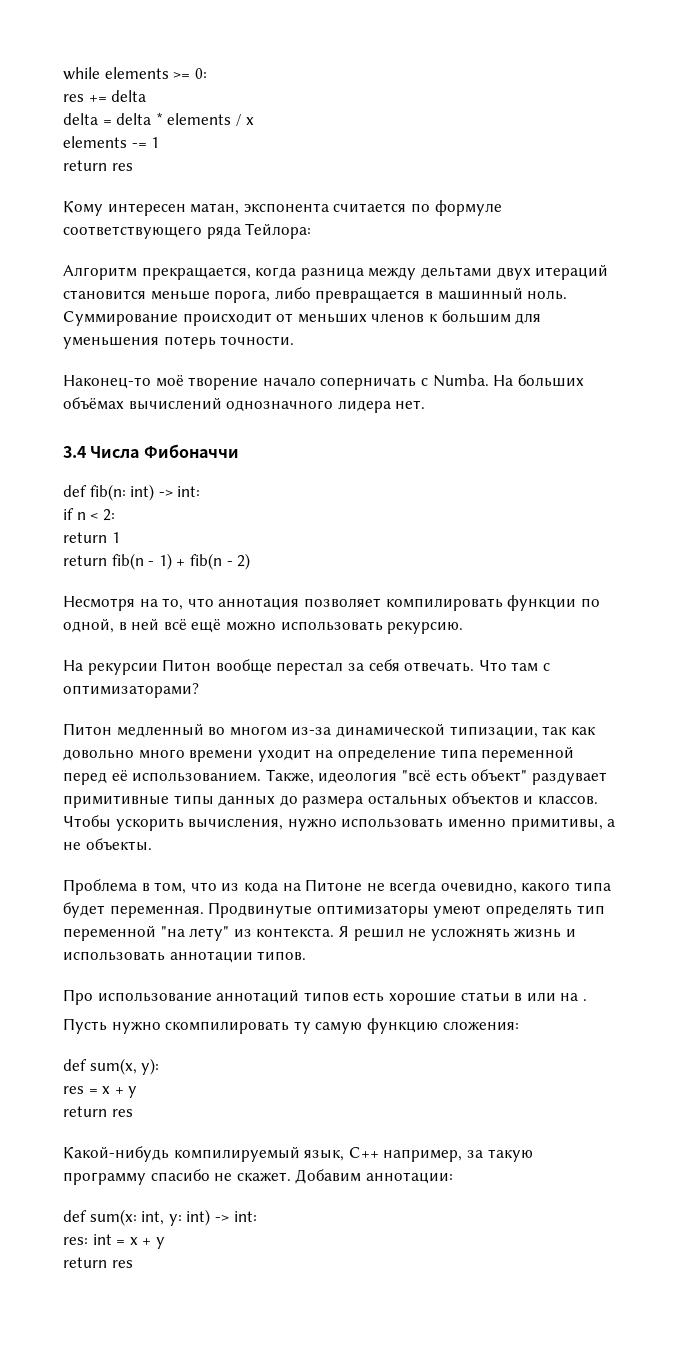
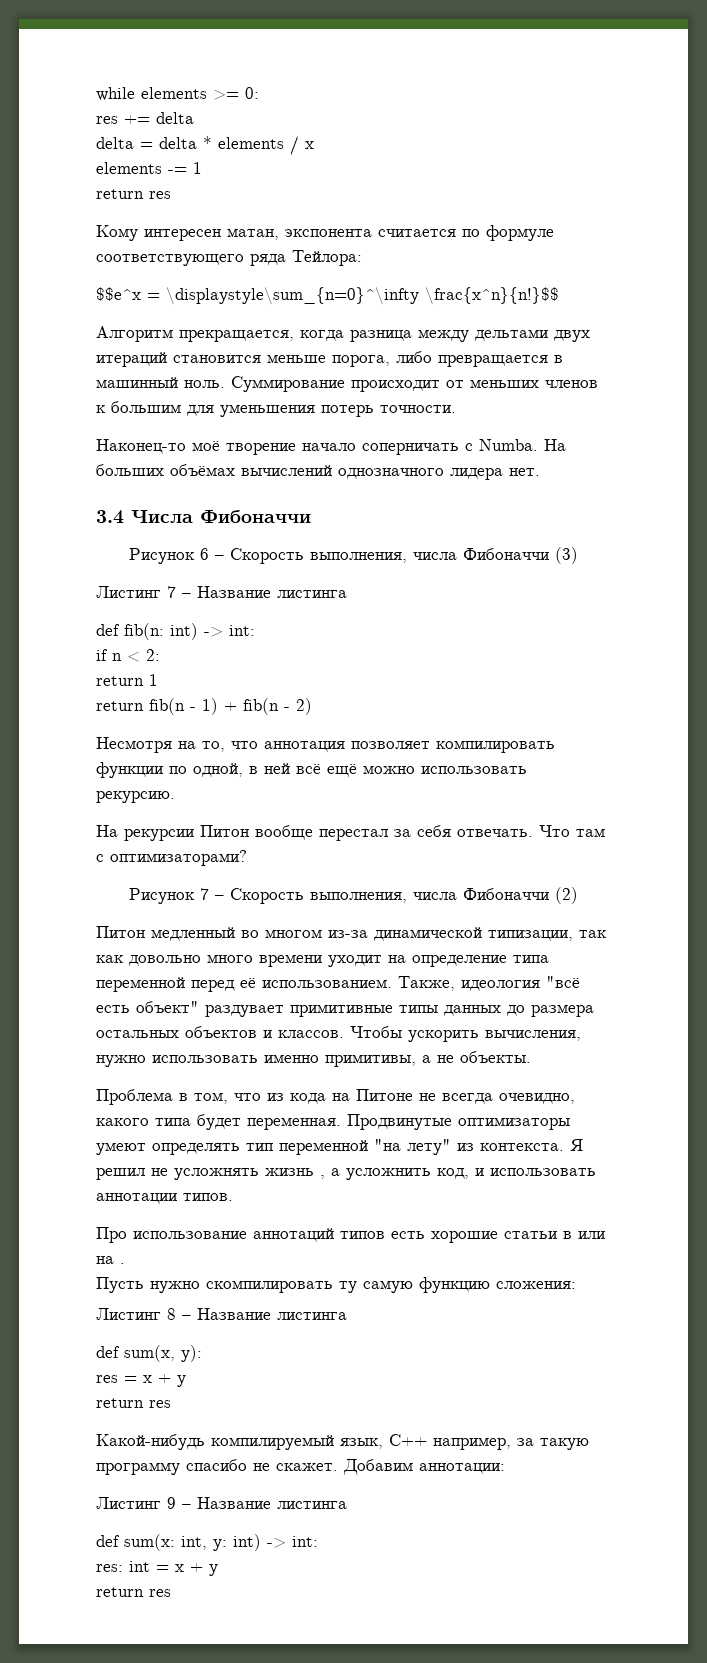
(312, 231) none -> [96,287,559,305] // $$e^x = \displaystyle\sum_{n=0}^\infty \frac{x^n}{n!}$$
(239, 451) none -> [129,547,578,564] [96,586,347,598] // Рисунок 6 – Скорость выполнения, числа Фибоначчи (3) // Листинг 7 – Название листинга
(199, 690) none -> [129,887,578,904] // Рисунок 7 – Скорость выполнения, числа Фибоначчи (2)
(562, 933) none -> [320,1168,469,1180] , а усложнить код,
(519, 1025) none -> [96,1308,347,1320] // Листинг 8 – Название листинга
(453, 1178) none -> [96,1497,347,1509] // Листинг 9 – Название листинга

